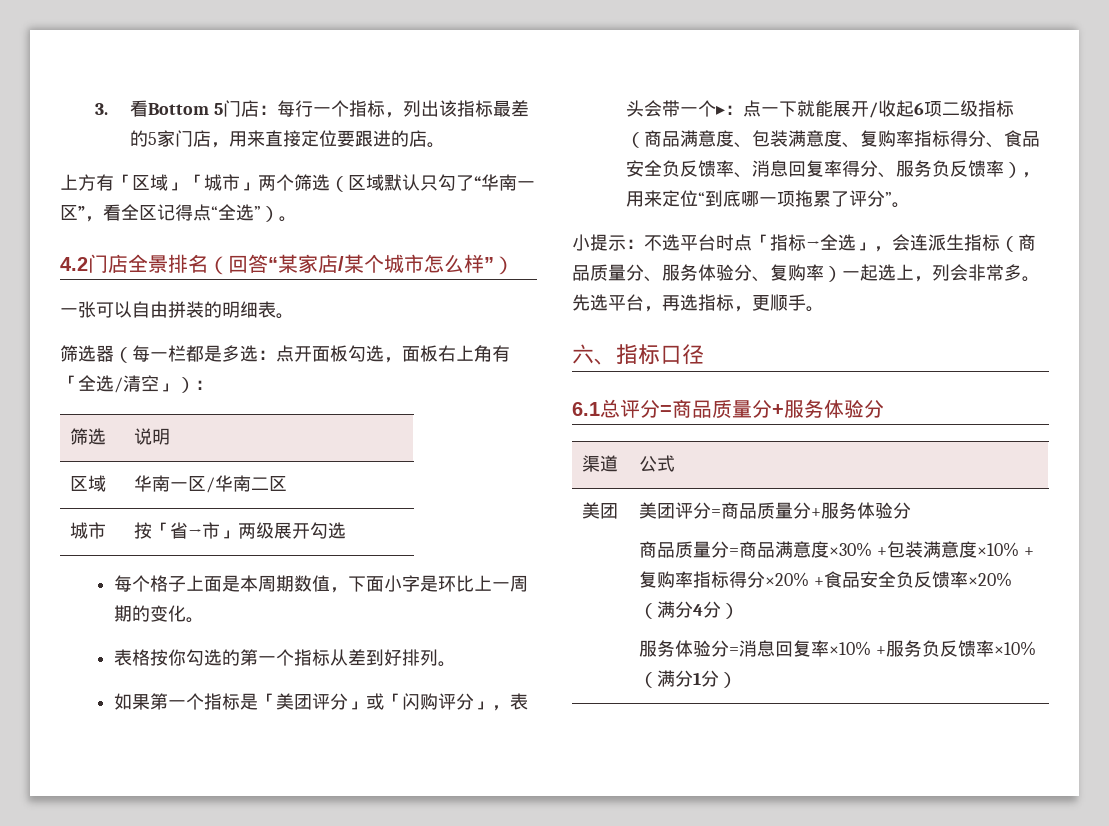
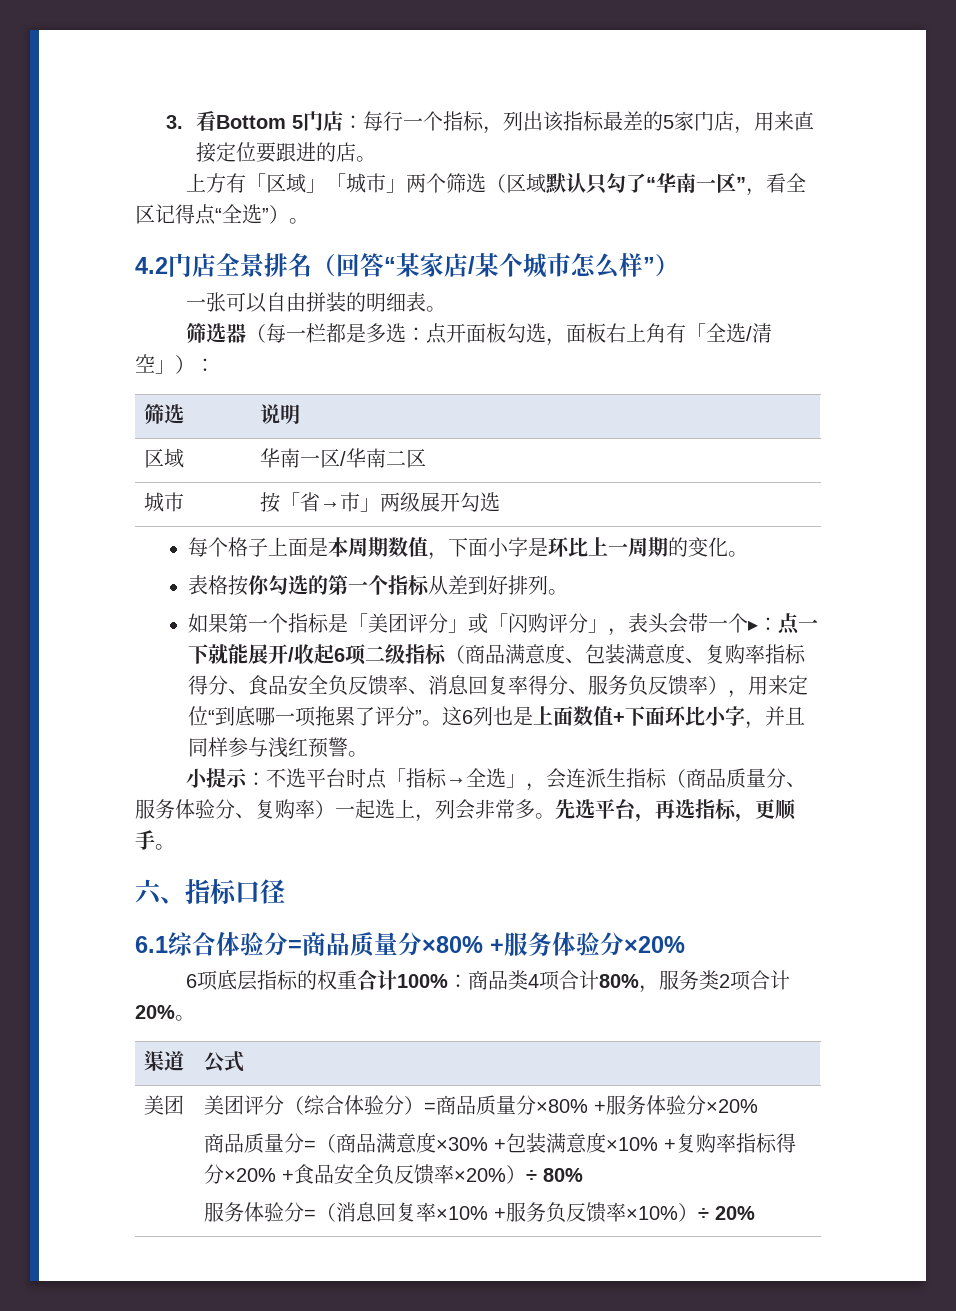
(911, 205) none -> [441,706,805,729] [187,737,368,758] 这6列也是上面数值+下面环比小字，并且同样参与浅红预警。
[600,399,884,418] 总评分=商品质量分+服务体验分 -> [168,931,685,957] [186,970,791,993] [135,1005,195,1021] 综合体验分=商品质量分×80% +服务体验分×20% // 6项底层指标的权重合计100%：商品类4项合计80%，服务类2项合计20%。
[711,502,912,519] =商品质量分+服务体验分 -> [284,1095,759,1115] （综合体验分）=商品质量分×80% +服务体验分×20%
(740, 552) none -> [316,1134,337,1153] （
[639,601,740,619] （满分4分） -> [506,1165,584,1184] ）÷ 80%
(740, 651) none -> [316,1203,337,1222] （
[639,670,738,688] （满分1分） -> [678,1203,756,1222] ）÷ 20%

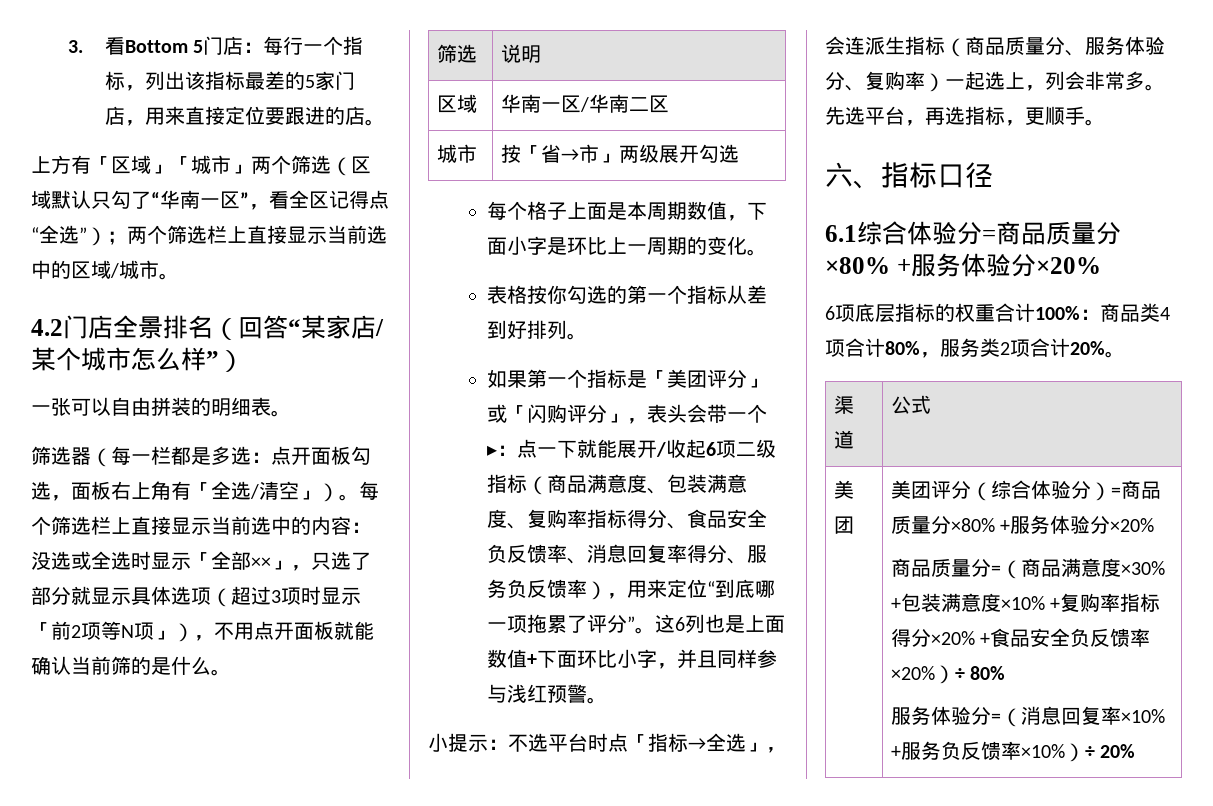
(289, 214) none -> [107,225,387,245] [31,260,159,279] ；两个筛选栏上直接显示当前选中的区域/城市
[195,358,215,372] ： -> [339,481,379,501] [31,516,371,535] [31,551,371,571] [31,586,361,607] [31,621,374,642] [31,656,231,676] 。每个筛选栏上直接显示当前选中的内容：没选或全选时显示「全部××」，只选了部分就显示具体选项（超过3项时显示「前2项等N项」），不用点开面板就能确认当前筛的是什么。

